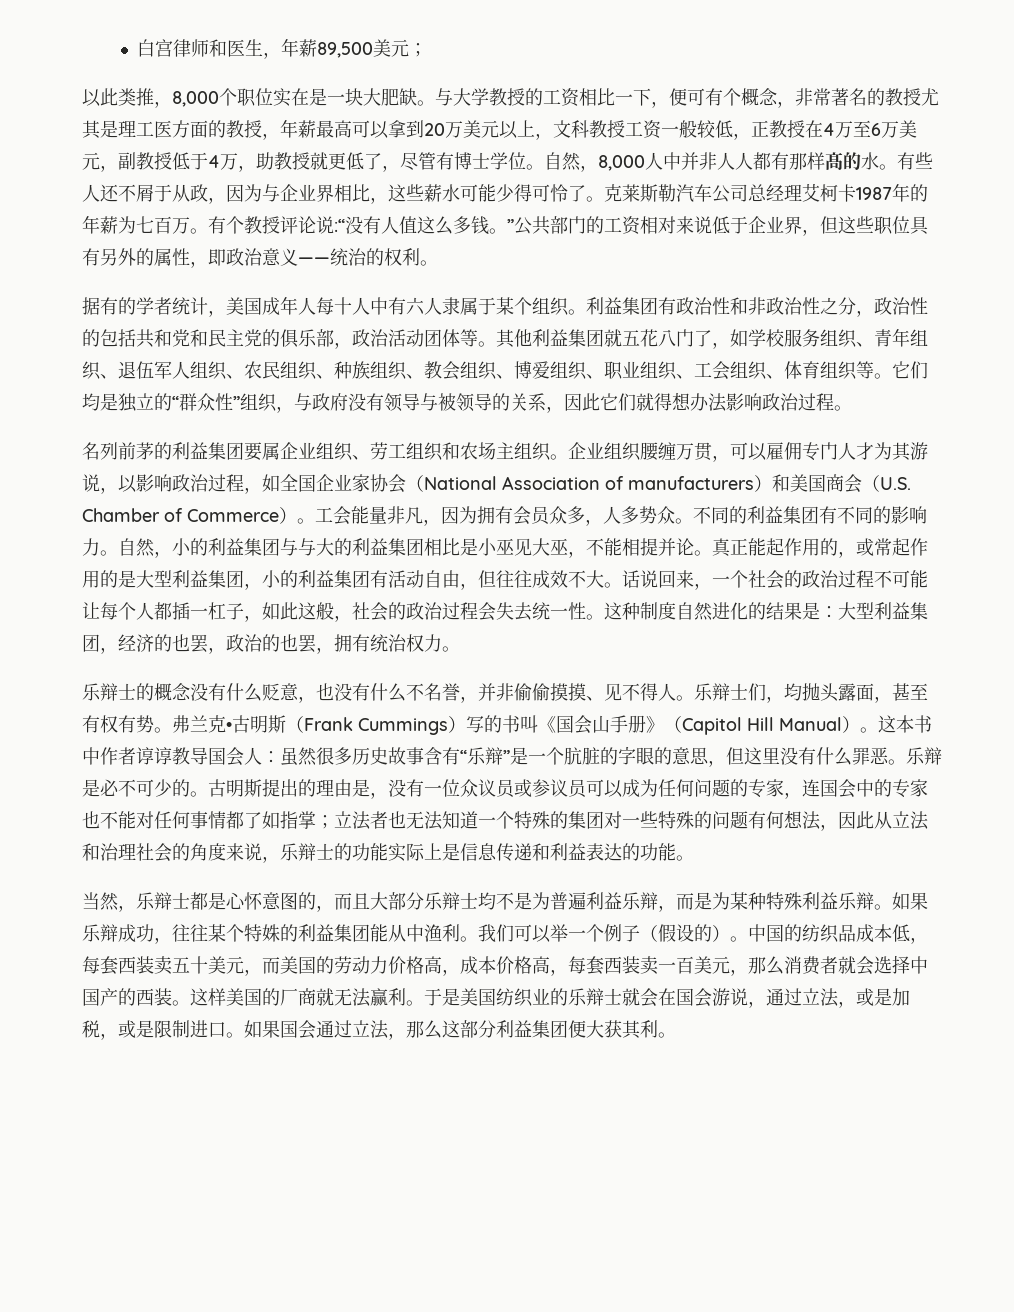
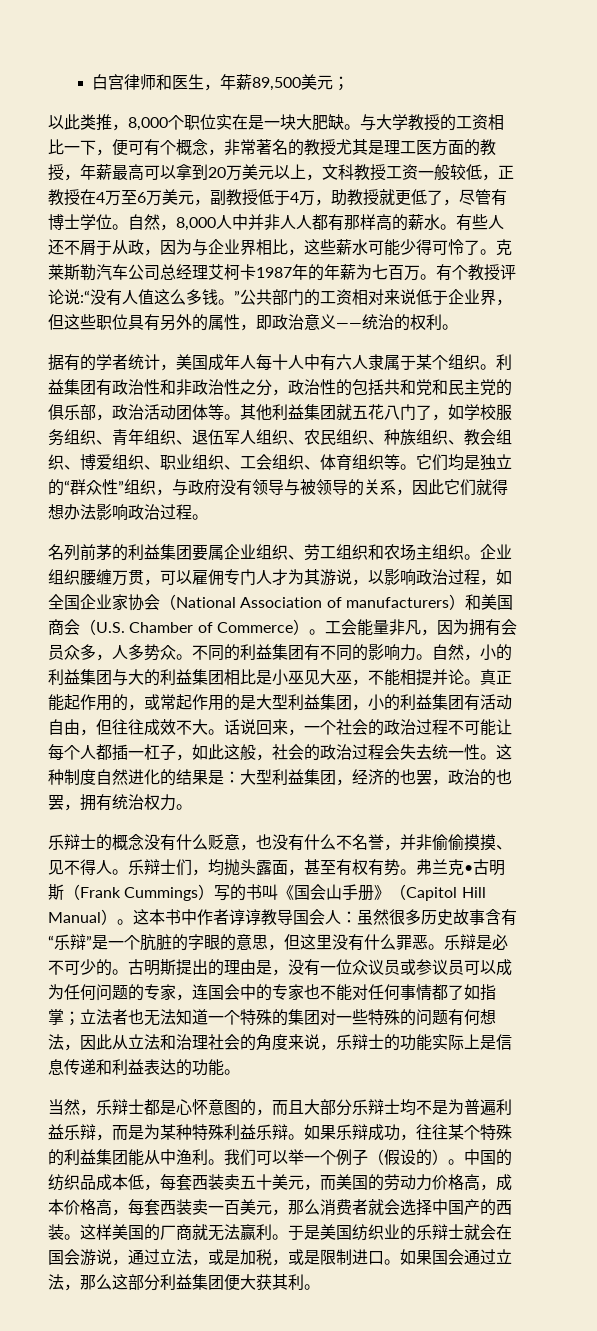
[825,152,861,170] 髙的 -> [376,214,424,231] 高的薪
[298,538,316,556] 与 -> (128, 677) none
[262,924,280,942] 姝 -> [496,1124,512,1140] 殊

